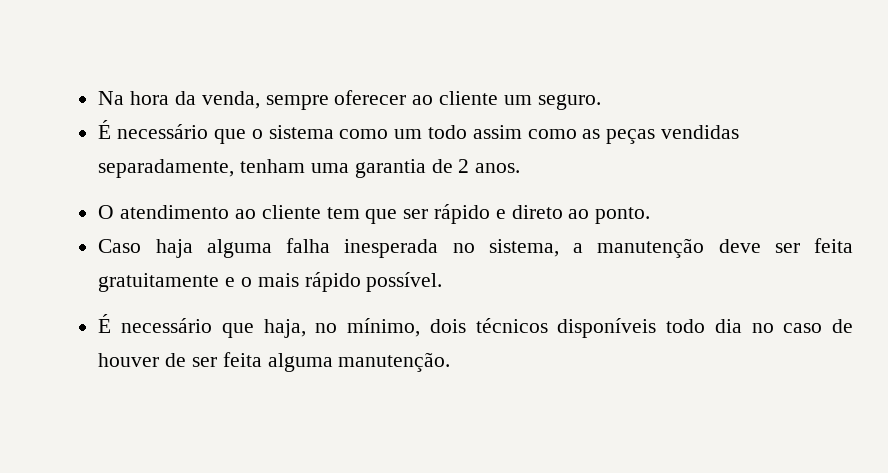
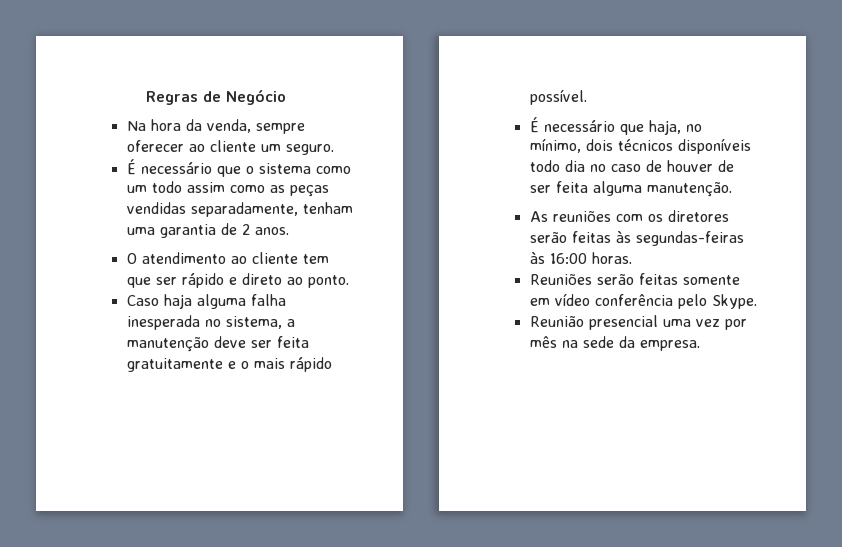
(98, 98) none -> [146,90,286,105] Regras de Negócio //
(451, 362) none -> [529,210,729,222] [529,231,744,246] [529,252,632,264] [529,273,740,285] [529,293,757,309] [529,315,747,330] [529,336,700,351] // As reuniões com os diretores serão feitas às segundas-feiras às 16:00 horas. // Reuniões serão feitas somente em vídeo conferência pelo Skype. // Reunião presencial uma vez por mês na sede da empresa.

